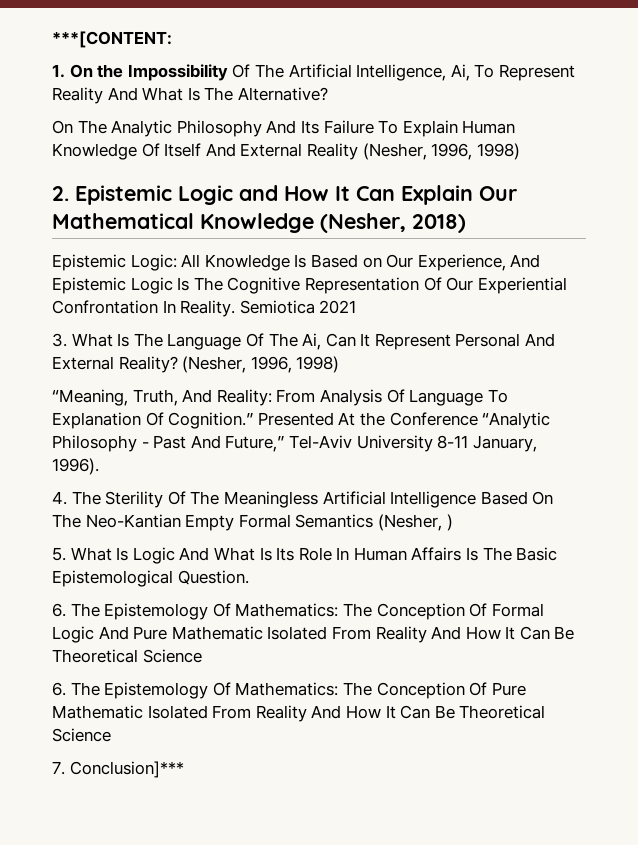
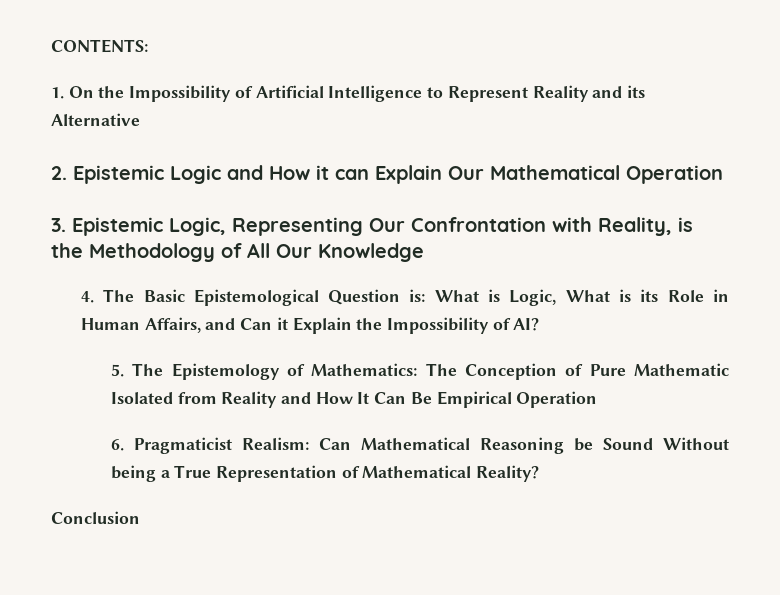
[52,31,172,48] ***[CONTENT: -> [51,39,148,53] CONTENTS:
[232,64,575,81] [52,87,328,104] [52,120,516,137] [52,143,520,160] Of The Artificial Intelligence, Ai, To Represent Reality And What Is The Alternative? // On The Analytic Philosophy And Its Failure To Explain Human Knowledge Of Itself And External Reality (Nesher, 1996, 1998) -> [234,85,645,102] [51,113,140,126] of Artificial Intelligence to Represent Reality and its Alternative
[335,186,395,201] It Can -> [316,165,369,180] it can
[200,213,466,233] [52,254,541,271] [52,277,567,294] [52,300,357,317] [52,333,556,350] [52,356,340,373] [52,389,508,406] [52,412,551,429] [52,435,537,452] [52,458,99,475] [52,491,554,508] [52,514,453,531] [52,547,558,564] [52,570,249,587] [52,603,544,620] [52,626,575,643] [52,649,202,663] [52,682,526,699] [52,705,546,722] [52,728,111,742] [52,761,184,778] Knowledge (Nesher, 2018) // Epistemic Logic: All Knowledge Is Based on Our Experience, And Epistemic Logic Is The Cognitive Representation Of Our Experiential Confrontation In Reality. Semiotica 2021 // 3. What Is The Language Of The Ai, Can It Represent Personal And External Reality? (Nesher, 1996, 1998) // “Meaning, Truth, And Reality: From Analysis Of Language To Explanation Of Cognition.” Presented At the Conference “Analytic Philosophy - Past And Future,” Tel-Aviv University 8-11 January, 1996). // 4. The Sterility Of The Meaningless Artificial Intelligence Based On The Neo-Kantian Empty Formal Semantics (Nesher, ) // 5. What Is Logic And What Is Its Role In Human Affairs Is The Basic Epistemological Question. // 6. The Epistemology Of Mathematics: The Conception Of Formal Logic And Pure Mathematic Isolated From Reality And How It Can Be Theoretical Science // 6. The Epistemology Of Mathematics: The Conception Of Pure Mathematic Isolated From Reality And How It Can Be Theoretical Science // 7. Conclusion]*** -> [626,165,723,184] [51,217,693,236] [51,243,424,262] [80,289,730,306] [80,317,540,334] [110,363,729,380] [110,391,598,408] [110,437,730,454] [110,465,540,482] [51,511,140,524] Operation // 3. Epistemic Logic, Representing Our Confrontation with Reality, is the Methodology of All Our Knowledge // 4. The Basic Epistemological Question is: What is Logic, What is its Role in Human Affairs, and Can it Explain the Impossibility of AI? // 5. The Epistemology of Mathematics: The Conception of Pure Mathematic Isolated from Reality and How It Can Be Empirical Operation // 6. Pragmaticist Realism: Can Mathematical Reasoning be Sound Without being a True Representation of Mathematical Reality? // Conclusion

